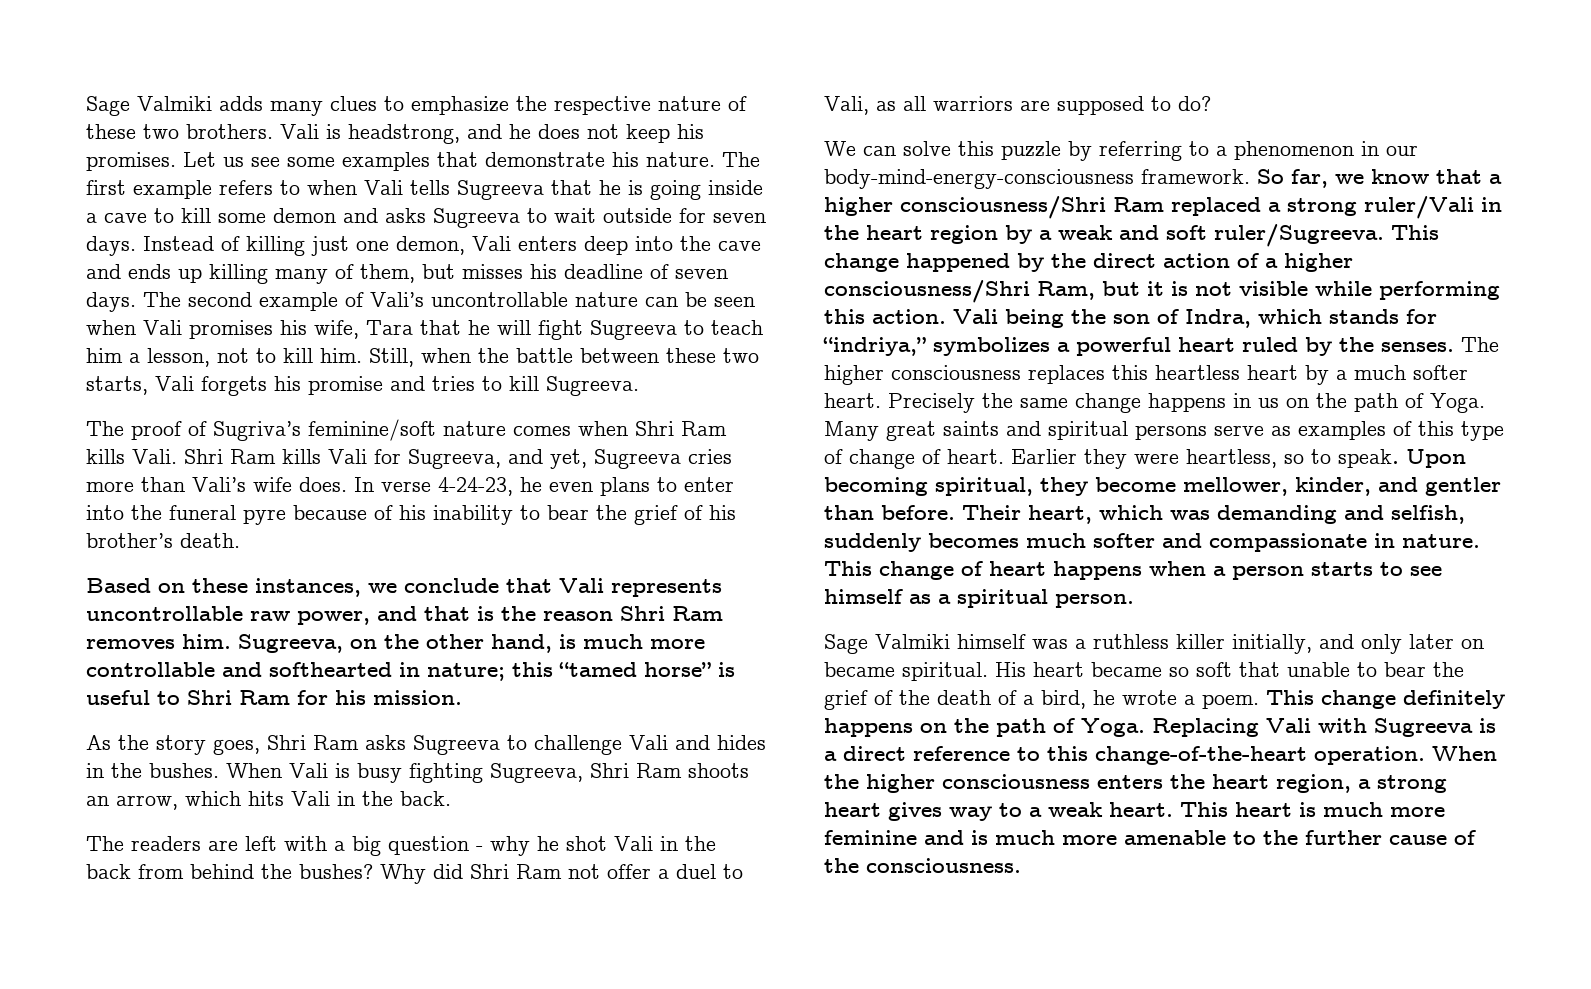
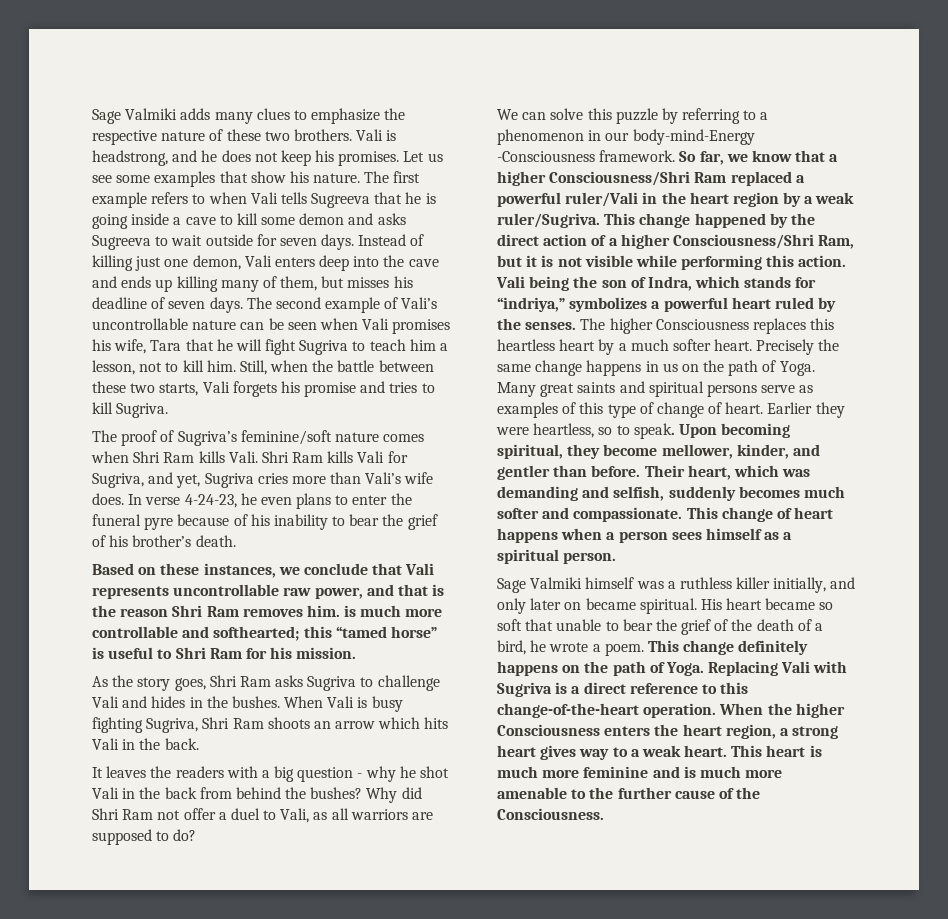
[485,152,605,167] demonstrate -> [250,171,286,183] show
[590,320,677,340] Sugreeva -> [299,340,349,355] Sugriva
[546,376,639,396] Sugreeva. -> [116,403,169,418] Sugriva.
[408,449,501,469] Sugreeva, -> [92,473,144,488] Sugriva,
[594,449,681,469] Sugreeva -> [204,473,254,488] Sugriva
[86,505,124,520] into -> (388, 500) none
[238,634,552,653] Sugreeva, on the other hand, -> (340, 611) none
[269,662,505,681] softhearted in nature; -> [213,626,300,641] softhearted;
[413,735,500,755] Sugreeva -> [307,676,357,691] Sugriva
[490,763,583,783] Sugreeva, -> [146,718,199,733] Sugriva,
[116,795,178,810] arrow, -> [335,721,376,729] arrow
[86,836,277,851] The readers are left -> [92,766,224,778] It leaves the readers
[824,169,1134,189] body-mind-energy-consciousness -> [632,129,755,145] [497,151,595,162] body-mind-Energy -Consciousness
[900,196,1106,219] consciousness/Shri -> [549,171,691,186] Consciousness/Shri
[1287,198,1357,216] strong -> [497,192,561,207] powerful
[1119,224,1384,247] and soft ruler/Sugreeva. -> [497,213,600,228] ruler/Sugriva.
[824,280,1030,303] consciousness/Shri -> [672,234,814,249] Consciousness/Shri
[891,365,1021,380] consciousness -> [655,319,749,330] Consciousness
[1209,533,1480,552] compassionate in nature. -> [573,507,683,522] compassionate.
[1311,562,1442,576] starts to see -> [671,532,702,540] sees
[1374,718,1473,737] Sugreeva -> [497,682,552,697] Sugriva
[942,774,1090,789] consciousness -> [497,724,600,736] Consciousness
[866,858,1021,873] consciousness. -> [497,808,604,820] Consciousness.

